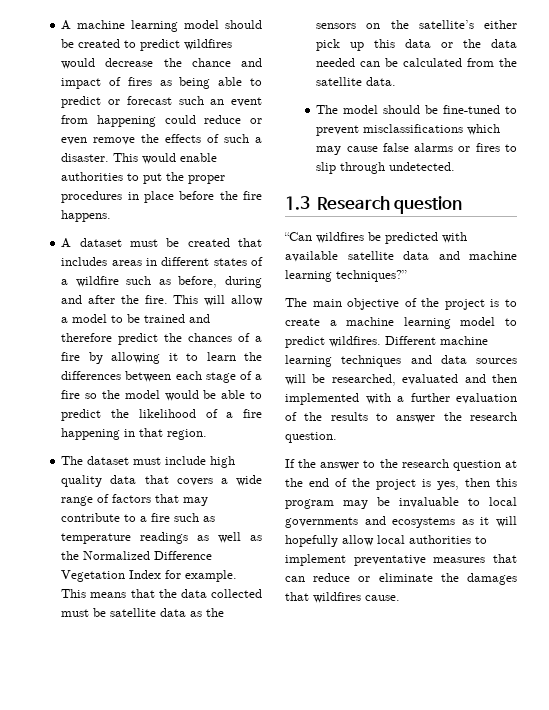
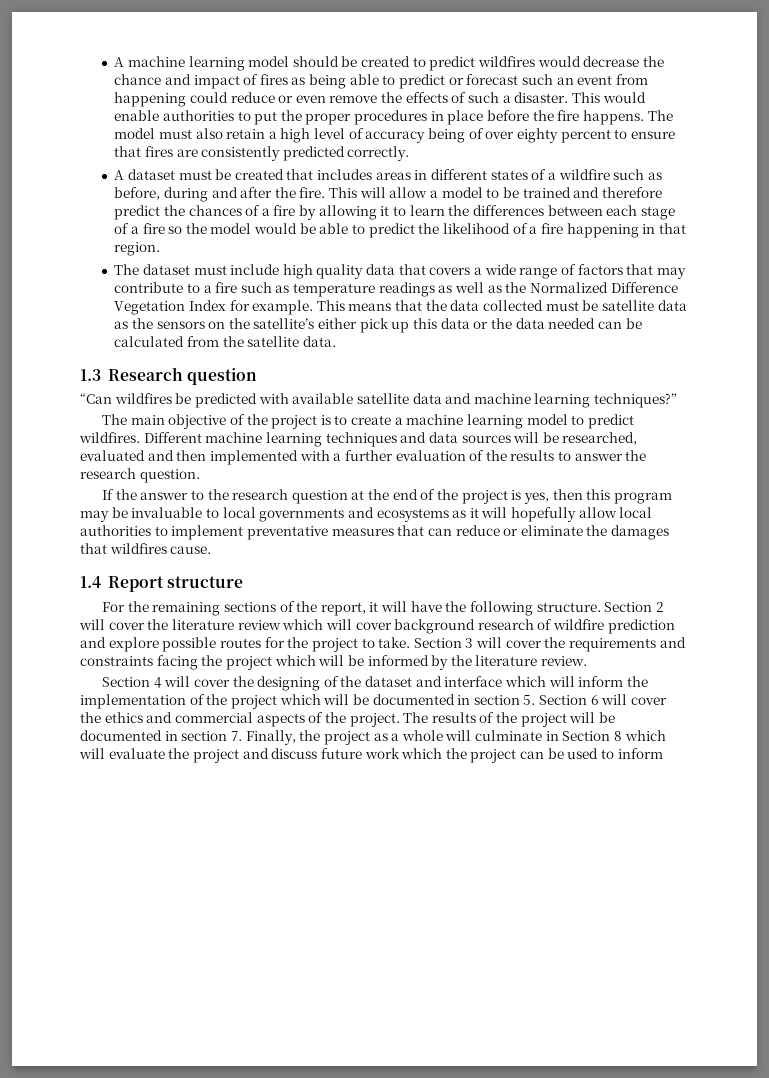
(112, 216) none -> [647,110,673,121] [114,128,675,143] [114,146,410,161] The model must also retain a high level of accuracy being of over eighty percent to ensure that fires are consistently predicted correctly.
[316,105,517,114] [316,124,501,136] [316,143,517,155] [316,162,456,174] // The model should be fine-tuned to prevent misclassifications which may cause false alarms or fires to slip through undetected. -> (336, 341) none
(400, 598) none -> [80,576,243,592] [101,601,664,616] [79,619,675,634] [80,637,686,652] [80,655,588,670] [101,676,648,691] [80,694,668,709] [80,712,616,727] [80,730,666,745] [79,748,663,763] // 1.4 Report structure // For the remaining sections of the report, it will have the following structure. Section 2 will cover the literature review which will cover background research of wildfire prediction and explore possible routes for the project to take. Section 3 will cover the requirements and constraints facing the project which will be informed by the literature review. // Section 4 will cover the designing of the dataset and interface which will inform the implementation of the project which will be documented in section 5. Section 6 will cover the ethics and commercial aspects of the project. The results of the project will be documented in section 7. Finally, the project as a whole will culminate in Section 8 which will evaluate the project and discuss future work which the project can be used to inform

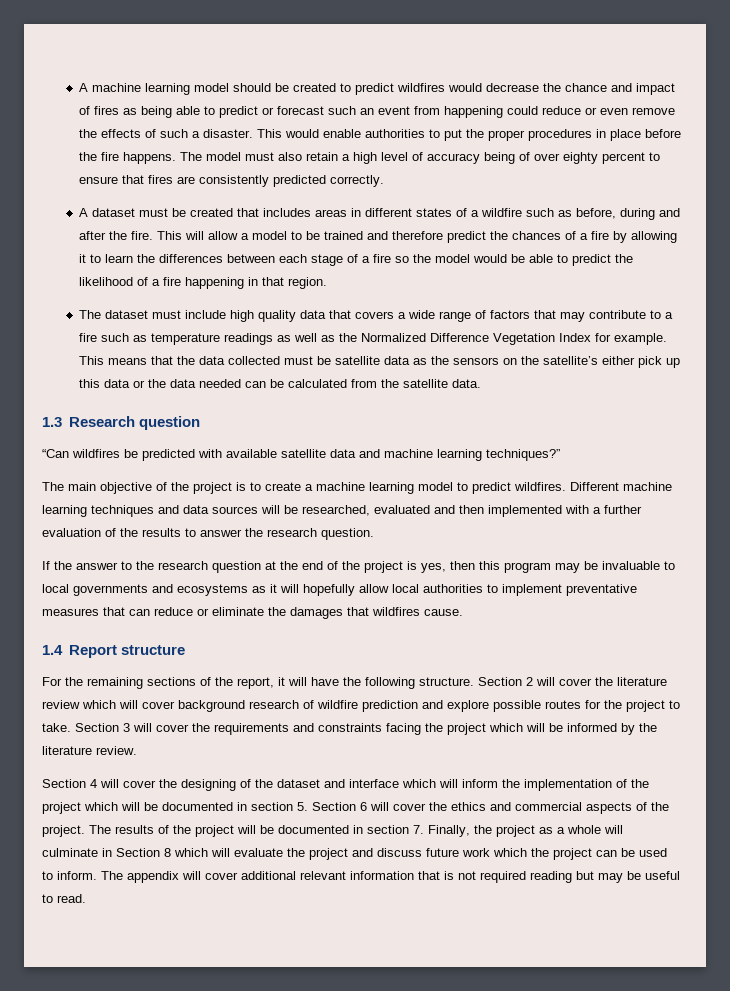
[617,748,663,759] inform -> [57,871,680,883] [42,894,86,903] inform. The appendix will cover additional relevant information that is not required reading but may be useful to read.

